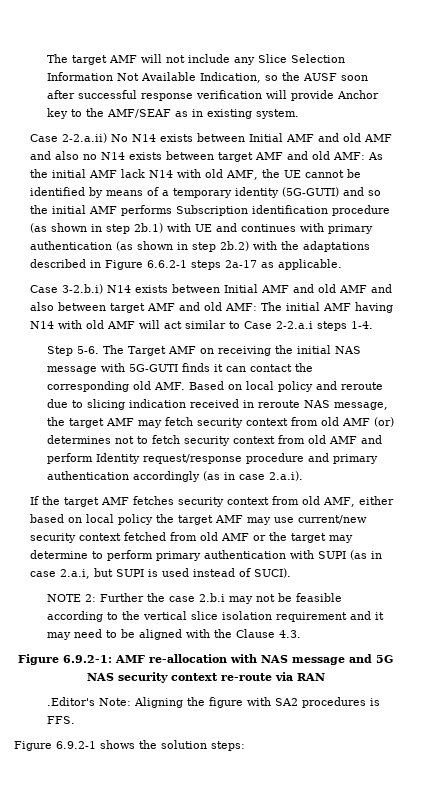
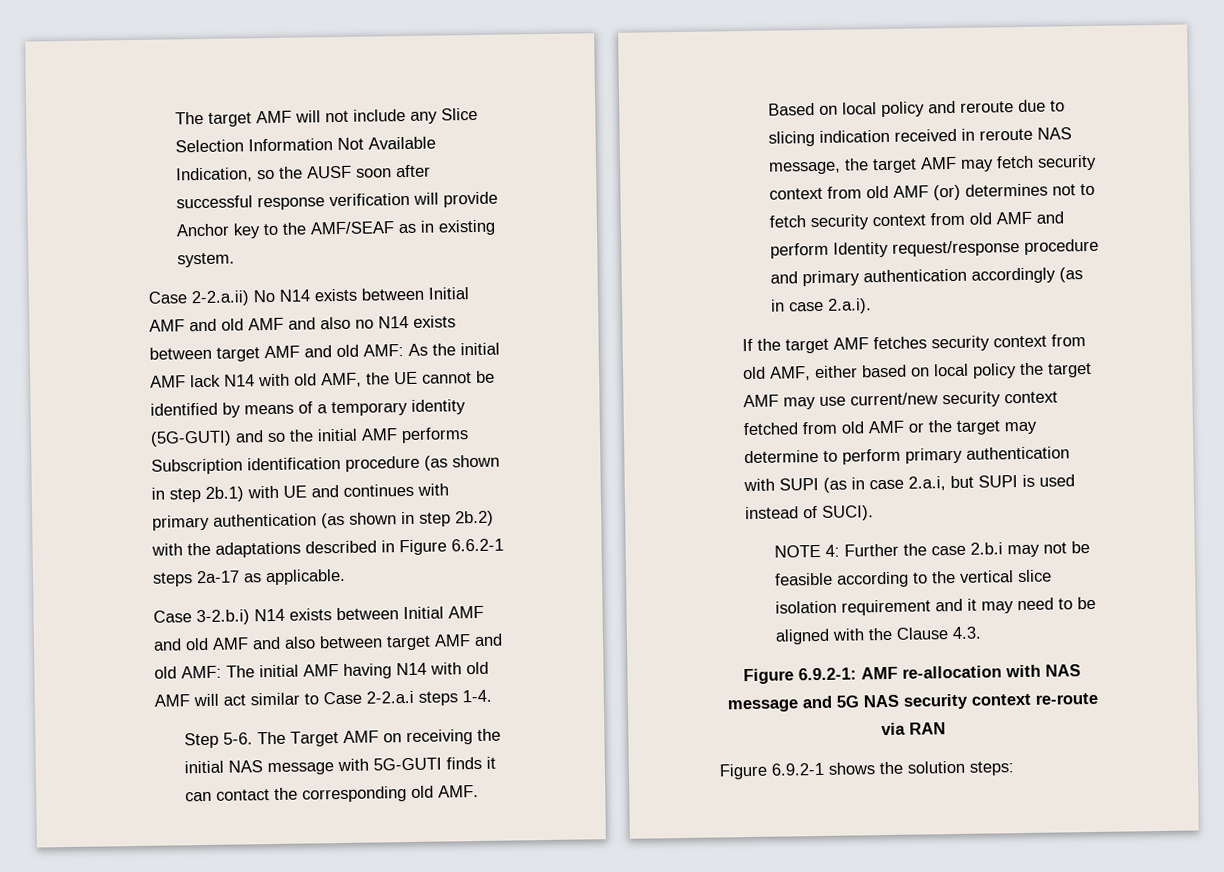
[84,594,96,602] 2: -> [825,544,841,557] 4:
[46,697,380,708] [46,716,75,724] // .Editor's Note: Aligning the figure with SA2 procedures is FFS. -> (946, 728) none

